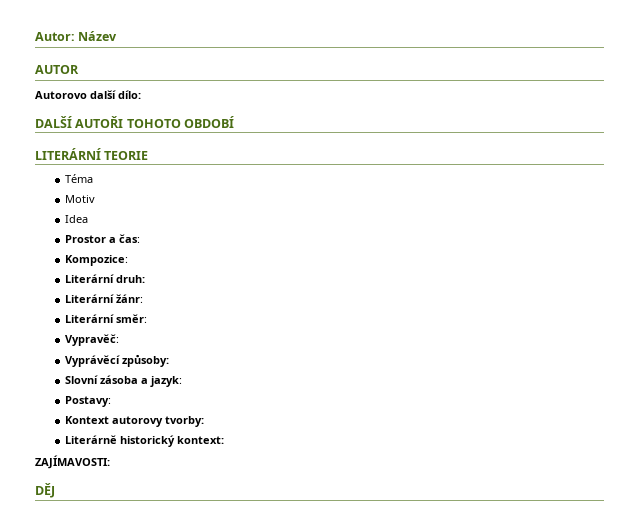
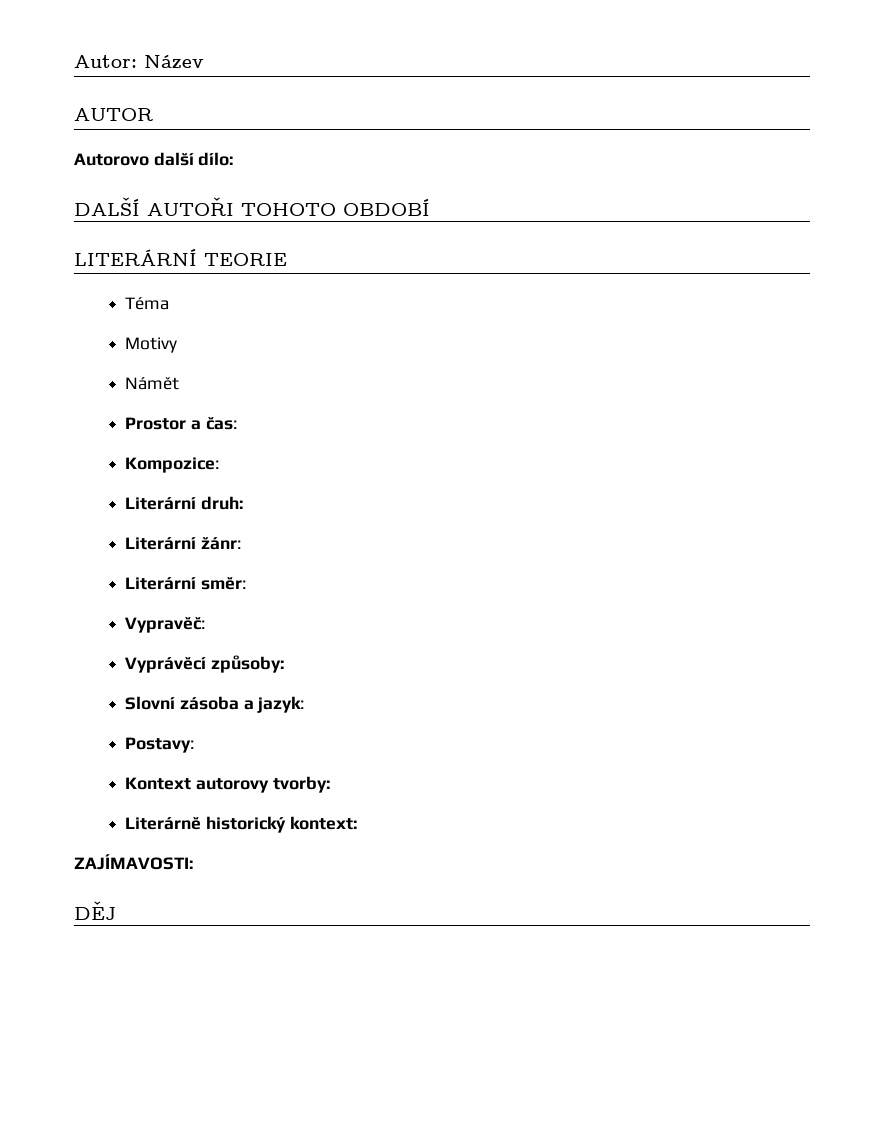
[65,195,96,203] [65,215,89,223] Motiv // Idea -> [125,337,178,353] [125,377,180,390] Motivy // Námět

